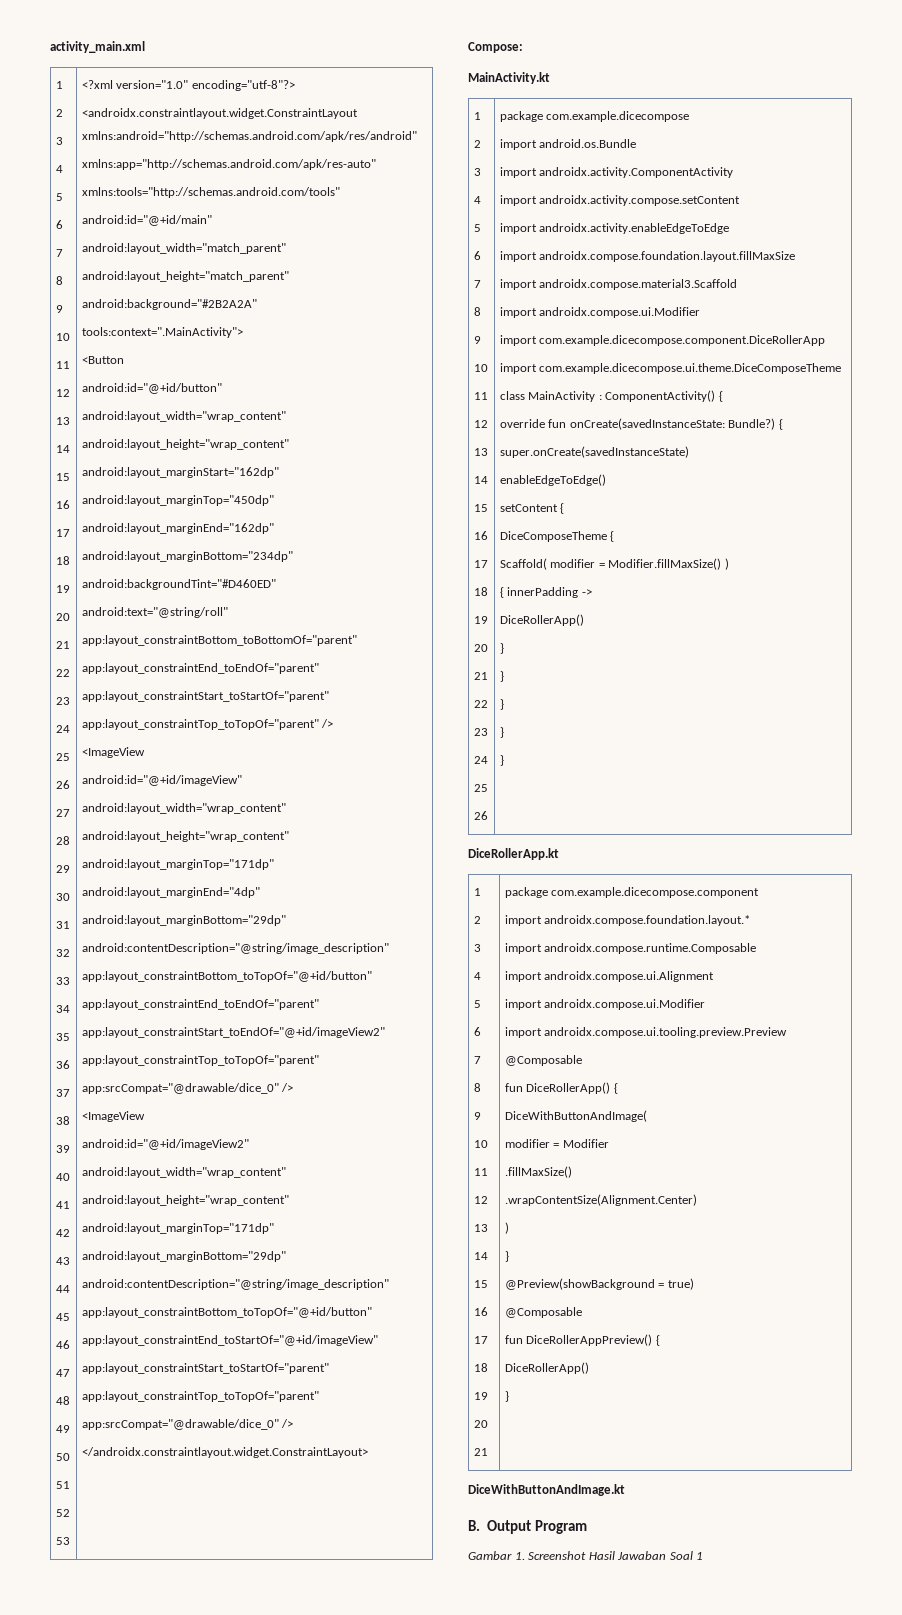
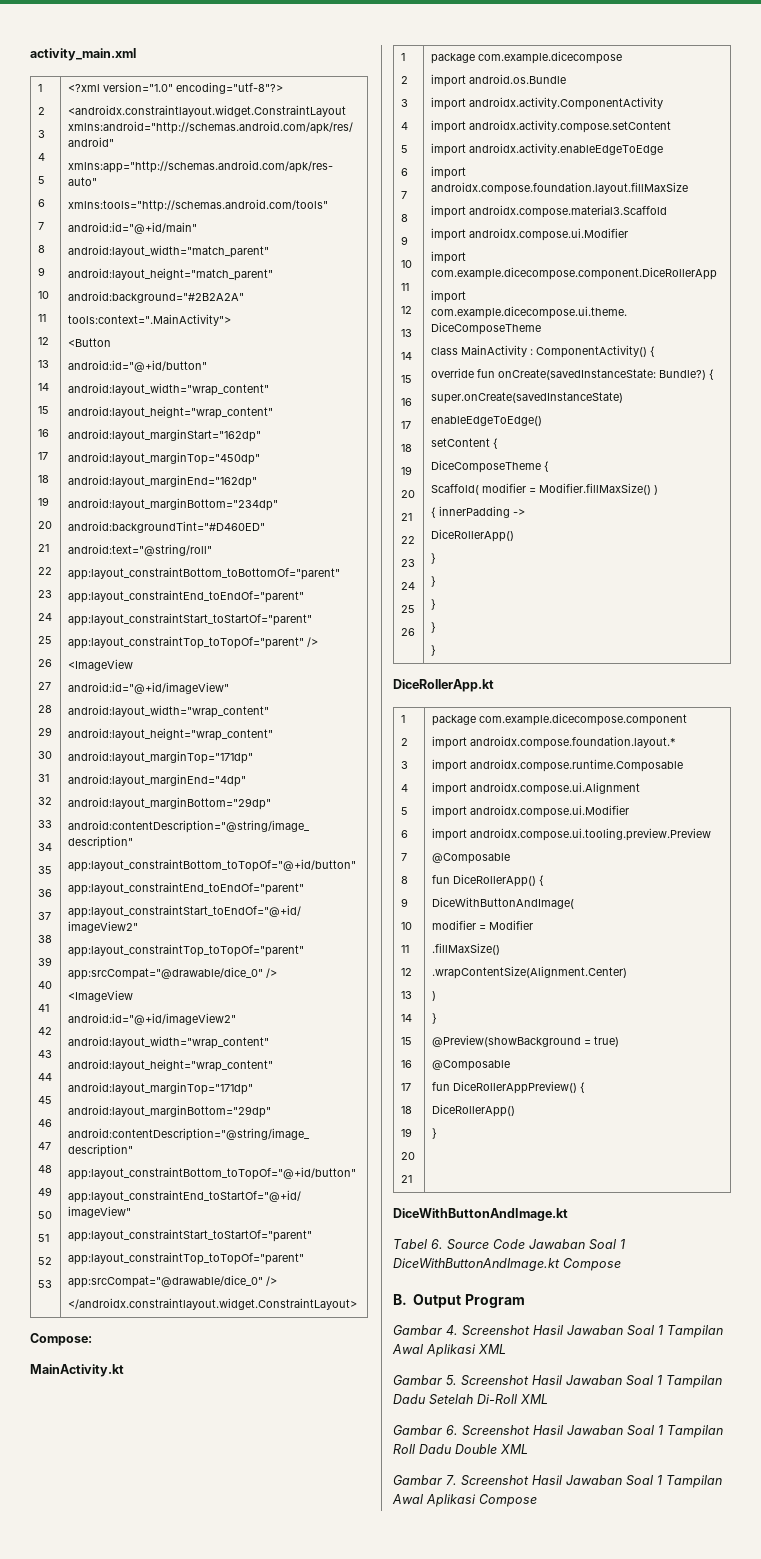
(625, 1490) none -> [393,1239,625,1250] [393,1258,621,1271] // Tabel 6. Source Code Jawaban Soal 1 DiceWithButtonAndImage.kt Compose
[514,1551,704,1560] 1. Screenshot Hasil Jawaban Soal 1 -> [446,1325,723,1338] [392,1344,506,1357] [393,1375,722,1388] [393,1394,548,1405] [393,1425,723,1438] [393,1444,528,1454] [393,1475,722,1488] [392,1494,537,1507] 4. Screenshot Hasil Jawaban Soal 1 Tampilan Awal Aplikasi XML // Gambar 5. Screenshot Hasil Jawaban Soal 1 Tampilan Dadu Setelah Di-Roll XML // Gambar 6. Screenshot Hasil Jawaban Soal 1 Tampilan Roll Dadu Double XML // Gambar 7. Screenshot Hasil Jawaban Soal 1 Tampilan Awal Aplikasi Compose

